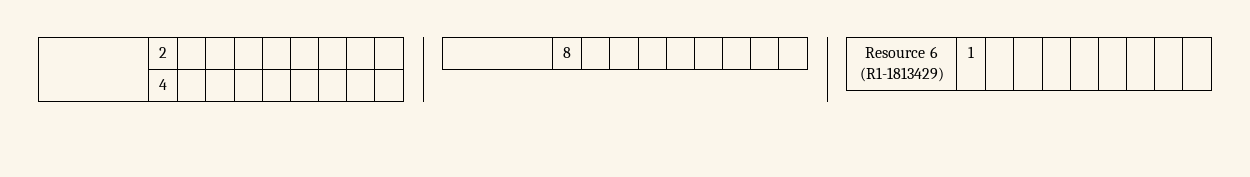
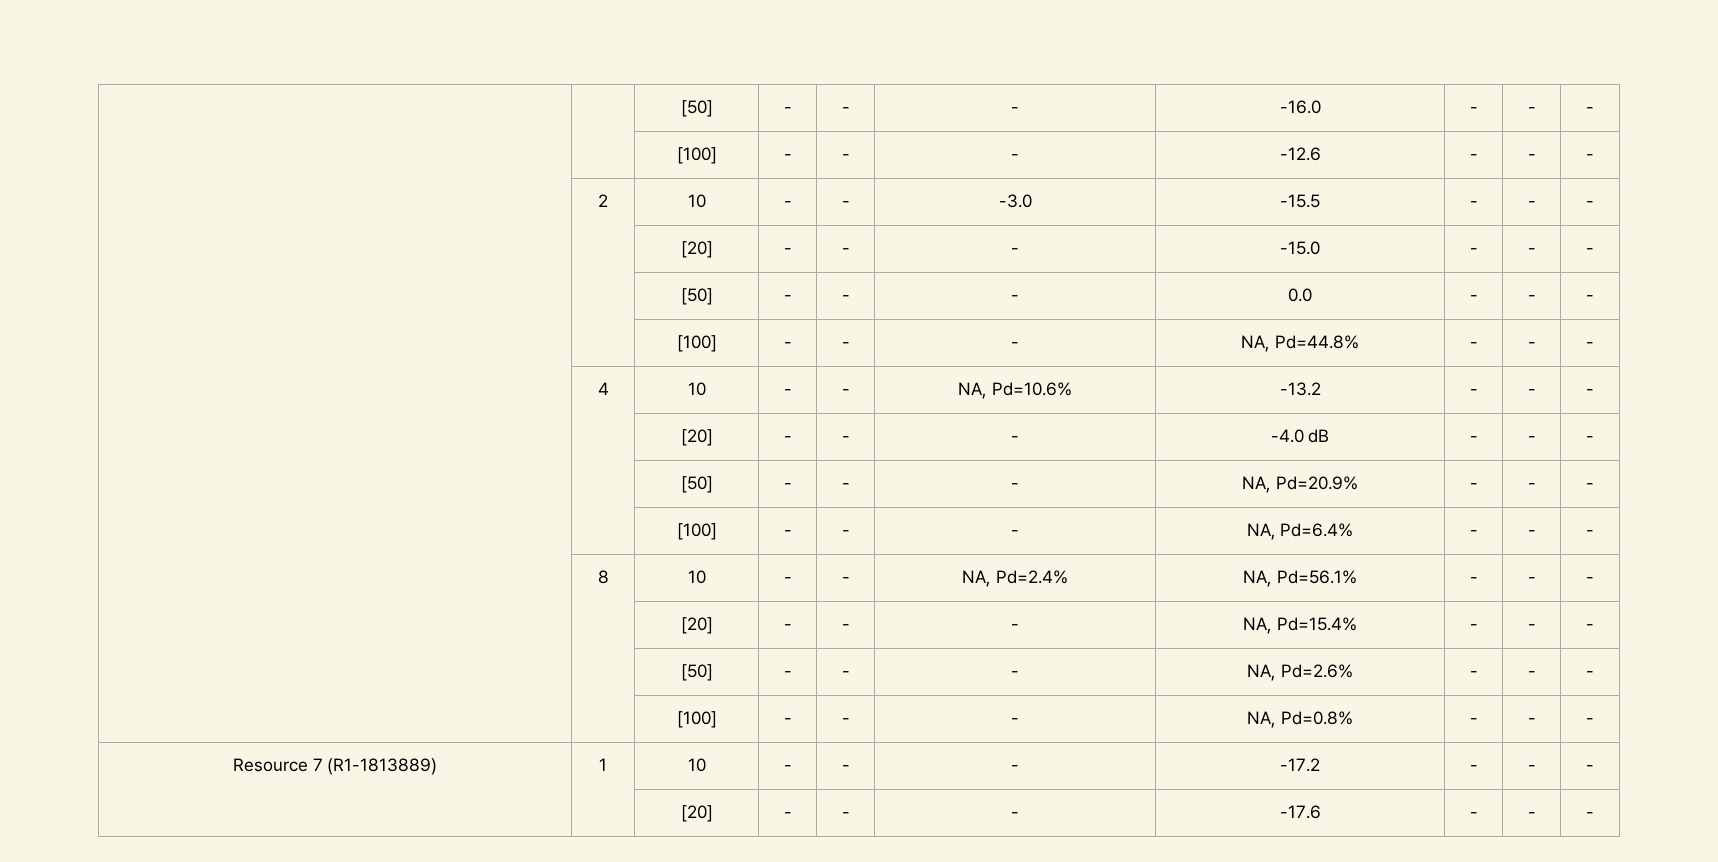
[159,47,167,58] [159,79,167,90] [563,47,571,58] | 2 | | | | | | | | // | 4 | | | | | | | | // | 8 | | | | | | | | -> [680,100,713,117] [783,107,792,113] [841,107,850,113] [1011,107,1019,113] [1279,100,1321,114] [1469,107,1478,113] [1527,107,1536,113] [1586,107,1594,113] [676,147,717,164] [783,154,792,160] [841,154,850,160] [1011,154,1019,160] [1279,147,1321,161] [1469,154,1478,160] [1527,154,1536,160] [1586,154,1594,160] [598,194,608,207] [687,194,706,208] [783,201,792,207] [841,201,850,207] [998,194,1032,208] [1280,194,1320,208] [1469,201,1478,207] [1527,201,1536,207] [1586,201,1594,207] [680,241,713,258] [783,248,792,254] [841,248,850,254] [1011,248,1019,254] [1280,241,1320,255] [1469,248,1478,254] [1527,248,1536,254] [1586,248,1594,254] [680,288,713,305] [783,295,792,301] [841,295,850,301] [1011,295,1019,301] [1288,288,1312,302] [1469,295,1478,301] [1527,295,1536,301] [1586,295,1594,301] [676,335,717,352] [783,342,792,348] [841,342,850,348] [1011,342,1019,348] [1241,335,1359,352] [1469,342,1478,348] [1527,342,1536,348] [1586,342,1594,348] [597,382,609,395] [687,382,706,396] [783,389,792,395] [841,389,850,395] [958,382,1072,399] [1279,382,1321,396] [1469,389,1478,395] [1527,389,1536,395] [1586,389,1594,395] [680,429,713,446] [783,436,792,442] [841,436,850,442] [1011,436,1019,442] [1270,429,1330,443] [1469,436,1478,442] [1527,436,1536,442] [1586,436,1594,442] [680,476,713,493] [783,483,792,489] [841,483,850,489] [1011,483,1019,489] [1242,476,1358,493] [1469,483,1478,489] [1527,483,1536,489] [1586,483,1594,489] [676,523,717,540] [783,530,792,536] [841,530,850,536] [1011,530,1019,536] [1246,523,1354,540] [1469,530,1478,536] [1527,530,1536,536] [1586,530,1594,536] [597,570,609,584] [687,570,706,584] [783,577,792,583] [841,577,850,583] [962,570,1068,587] [1243,570,1357,587] [1469,577,1478,583] [1527,577,1536,583] [1586,577,1594,583] [680,617,713,634] [783,624,792,630] [841,624,850,630] [1011,624,1019,630] [1243,617,1357,634] [1469,624,1478,630] [1527,624,1536,630] [1586,624,1594,630] [680,664,713,681] [783,671,792,677] [841,671,850,677] [1011,671,1019,677] [1247,664,1353,681] [1469,671,1478,677] [1527,671,1536,677] [1586,671,1594,677] [676,711,717,728] [783,718,792,724] [841,718,850,724] [1011,718,1019,724] [1247,711,1353,728] [1469,718,1478,724] [1527,718,1536,724] [1586,718,1594,724] | | [50] | - | - | - | -16.0 | - | - | - // | | [100] | - | - | - | -12.6 | - | - | - // | 2 | 10 | - | - | -3.0 | -15.5 | - | - | - // | | [20] | - | - | - | -15.0 | - | - | - // | | [50] | - | - | - | 0.0 | - | - | - // | | [100] | - | - | - | NA, Pd=44.8% | - | - | - // | 4 | 10 | - | - | NA, Pd=10.6% | -13.2 | - | - | - // | | [20] | - | - | - | -4.0 dB | - | - | - // | | [50] | - | - | - | NA, Pd=20.9% | - | - | - // | | [100] | - | - | - | NA, Pd=6.4% | - | - | - // | 8 | 10 | - | - | NA, Pd=2.4% | NA, Pd=56.1% | - | - | - // | | [20] | - | - | - | NA, Pd=15.4% | - | - | - // | | [50] | - | - | - | NA, Pd=2.6% | - | - | - // | | [100] | - | - | - | NA, Pd=0.8% | - | - | -
[929,46,938,58] [859,67,944,82] [968,46,974,58] 6 (R1-1813429) | 1 | | | | | | | | -> [312,758,438,775] [599,758,607,771] [687,758,706,772] [783,765,792,771] [841,765,850,771] [1011,765,1019,771] [1280,758,1320,772] [1469,765,1478,771] [1527,765,1536,771] [1586,765,1594,771] [680,805,713,822] [783,812,792,818] [841,812,850,818] [1011,812,1019,818] [1279,805,1321,819] [1469,812,1478,818] [1527,812,1536,818] [1586,812,1594,818] 7 (R1-1813889) | 1 | 10 | - | - | - | -17.2 | - | - | - // | | [20] | - | - | - | -17.6 | - | - | -

